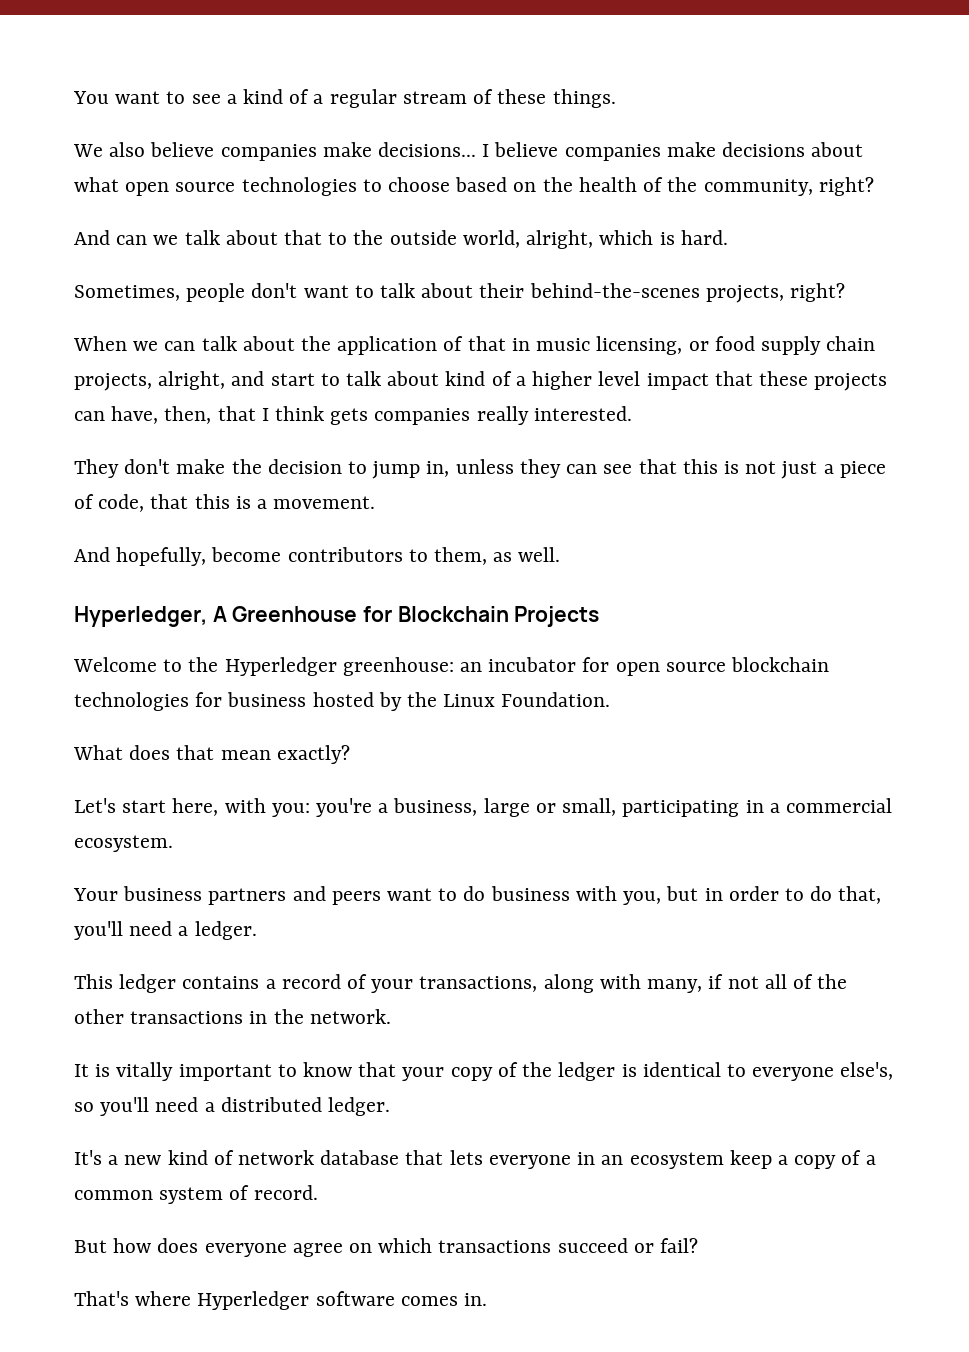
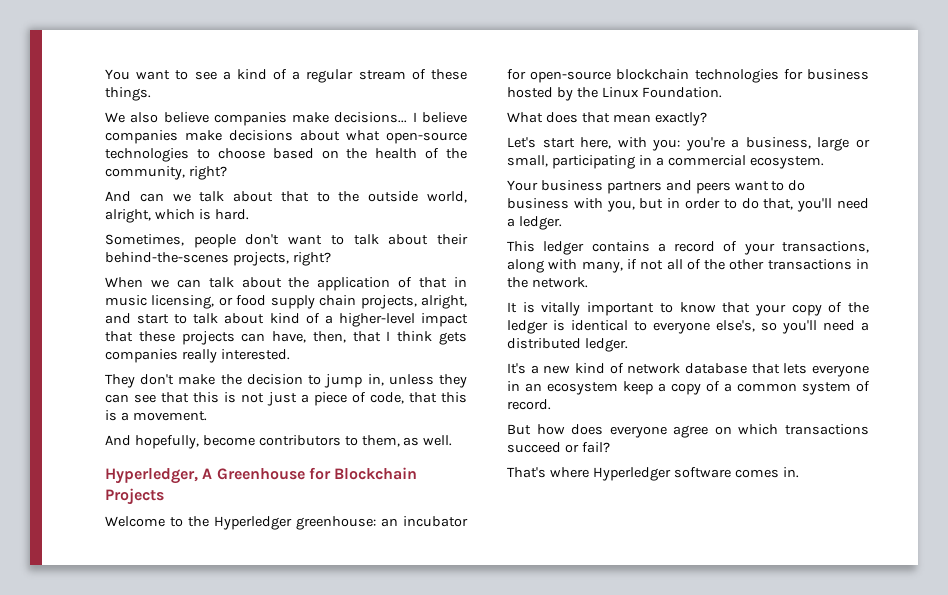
[125,182,236,196] open source -> [386,132,467,144] open-source
[532,371,641,390] higher level -> [338,313,415,327] higher-level
[615,662,726,676] open source -> [530,71,612,83] open-source

